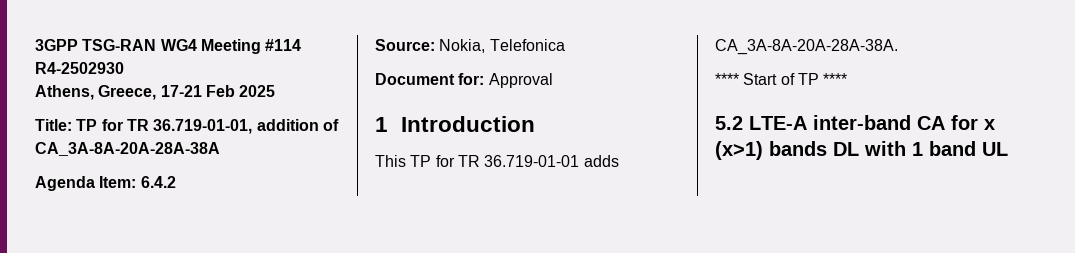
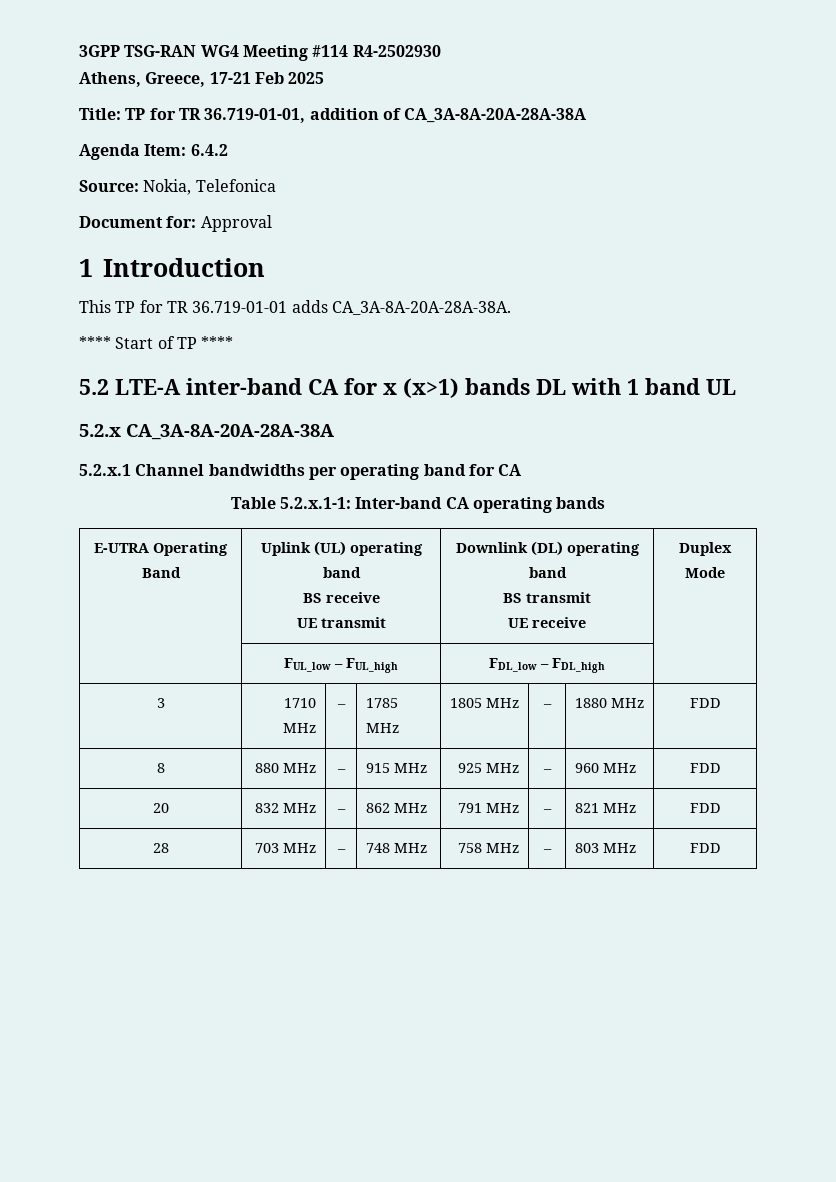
(1008, 149) none -> [79,424,334,440] [79,464,523,480] [230,497,606,513] [94,542,228,556] [141,567,181,578] [260,541,423,556] [322,567,361,578] [302,592,380,603] [296,617,386,628] [455,541,640,556] [528,567,567,578] [503,592,591,603] [508,617,586,628] [679,542,732,556] [685,567,725,578] [284,658,399,673] [489,658,605,673] [156,698,165,708] [284,698,317,708] [283,723,317,733] [336,704,346,708] [365,698,398,708] [365,723,399,733] [450,698,520,708] [542,704,552,708] [574,698,644,708] [689,698,721,708] [156,763,165,773] [255,763,317,773] [336,769,346,773] [365,763,427,773] [458,763,520,773] [542,769,552,773] [574,763,636,773] [689,763,721,773] [152,803,169,813] [255,803,317,813] [336,809,346,813] [365,803,427,813] [458,803,520,813] [542,809,552,813] [574,803,636,813] [689,803,721,813] [152,843,169,853] [255,843,317,853] [336,849,346,853] [365,843,427,853] [458,843,520,853] [542,849,552,853] [574,843,636,853] [689,843,721,853] // 5.2.x CA_3A-8A-20A-28A-38A // 5.2.x.1 Channel bandwidths per operating band for CA // Table 5.2.x.1-1: Inter-band CA operating bands // E-UTRA Operating Band | Uplink (UL) operating band // BS receive // UE transmit | Downlink (DL) operating band // BS transmit // UE receive | Duplex Mode // | FUL_low – FUL_high | FDL_low – FDL_high | // 3 | 1710 MHz | – | 1785 MHz | 1805 MHz | – | 1880 MHz | FDD // 8 | 880 MHz | – | 915 MHz | 925 MHz | – | 960 MHz | FDD // 20 | 832 MHz | – | 862 MHz | 791 MHz | – | 821 MHz | FDD // 28 | 703 MHz | – | 748 MHz | 758 MHz | – | 803 MHz | FDD

